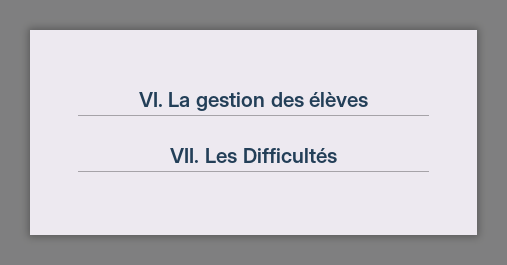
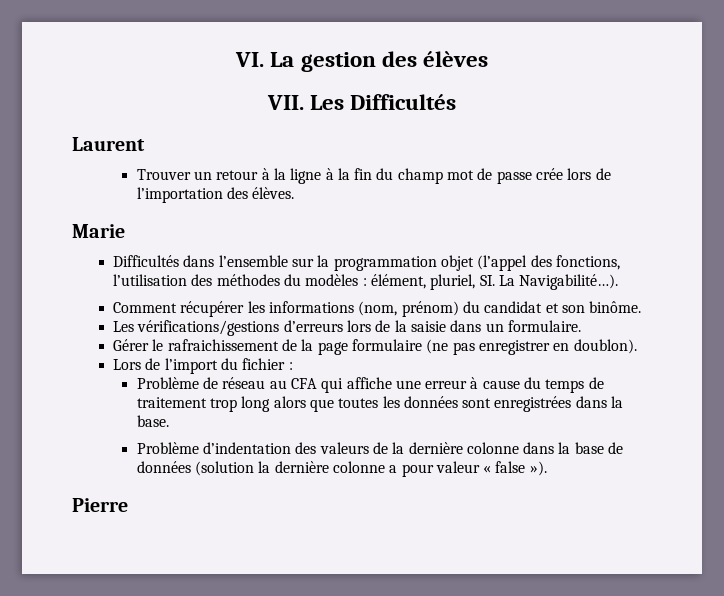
(337, 155) none -> [72,137,145,151] [136,168,611,184] [136,187,295,203] [72,224,125,238] [113,255,620,271] [113,274,619,290] [113,301,642,317] [113,320,581,336] [113,339,637,355] [113,358,293,374] [136,377,604,393] [136,396,624,412] [136,415,169,427] [136,442,624,454] [136,461,547,477] [72,498,128,512] // Laurent // Trouver un retour à la ligne à la fin du champ mot de passe crée lors de l’importation des élèves. // Marie // Difficultés dans l’ensemble sur la programmation objet (l’appel des fonctions, l’utilisation des méthodes du modèles : élément, pluriel, SI. La Navigabilité…). // Comment récupérer les informations (nom, prénom) du candidat et son binôme. // Les vérifications/gestions d’erreurs lors de la saisie dans un formulaire. // Gérer le rafraichissement de la page formulaire (ne pas enregistrer en doublon). // Lors de l’import du fichier : // Problème de réseau au CFA qui affiche une erreur à cause du temps de traitement trop long alors que toutes les données sont enregistrées dans la base. // Problème d’indentation des valeurs de la dernière colonne dans la base de données (solution la dernière colonne a pour valeur « false »). // Pierre

